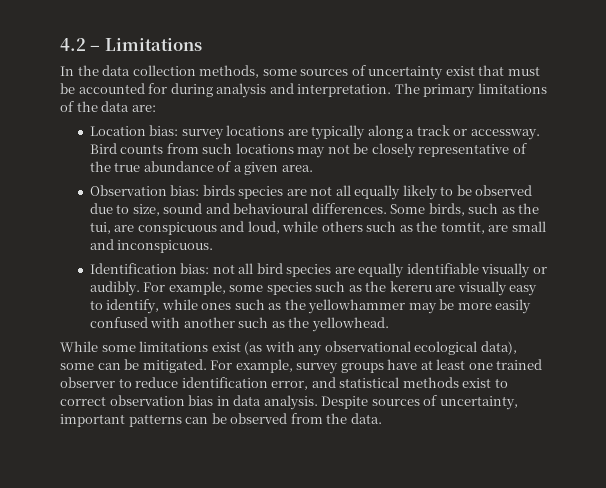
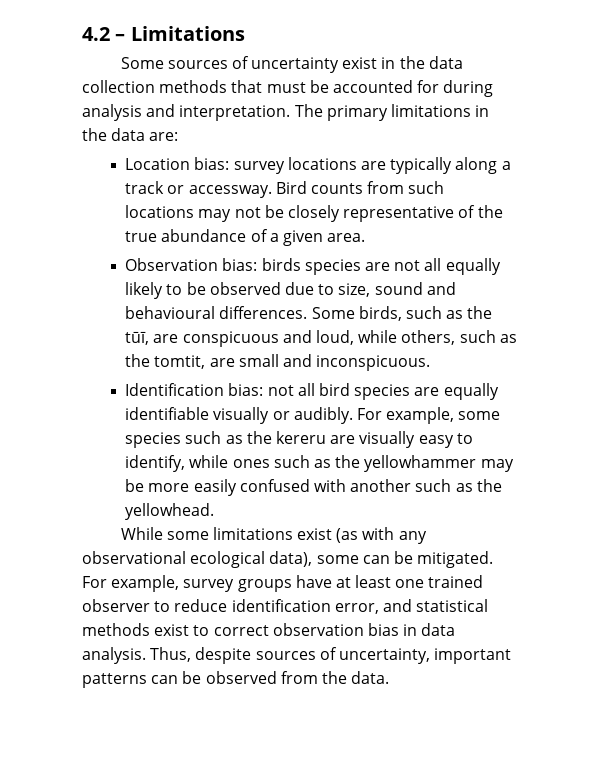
[60,65,475,80] In the data collection methods, some sources of uncertainty exist -> [120,56,463,73] [82,80,228,93] Some sources of uncertainty exist in the data collection methods
[60,101,74,112] of -> [475,105,490,117] in
[89,222,111,234] tui, -> [125,331,150,345] tūī,
[321,221,363,232] others -> [401,330,456,345] others,
[321,396,369,409] Despite -> [150,647,252,664] Thus, despite

